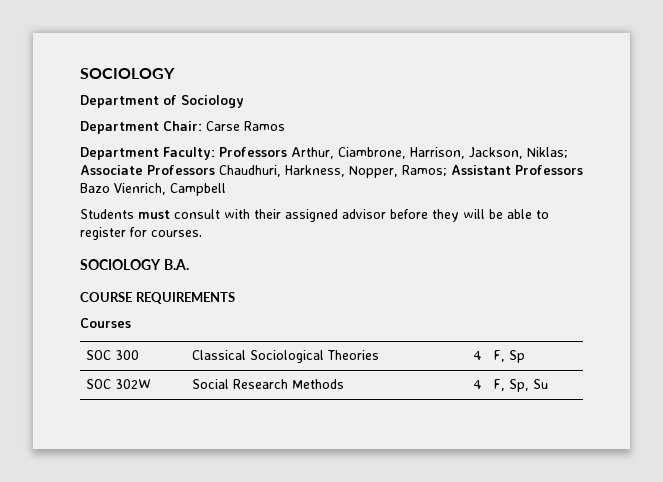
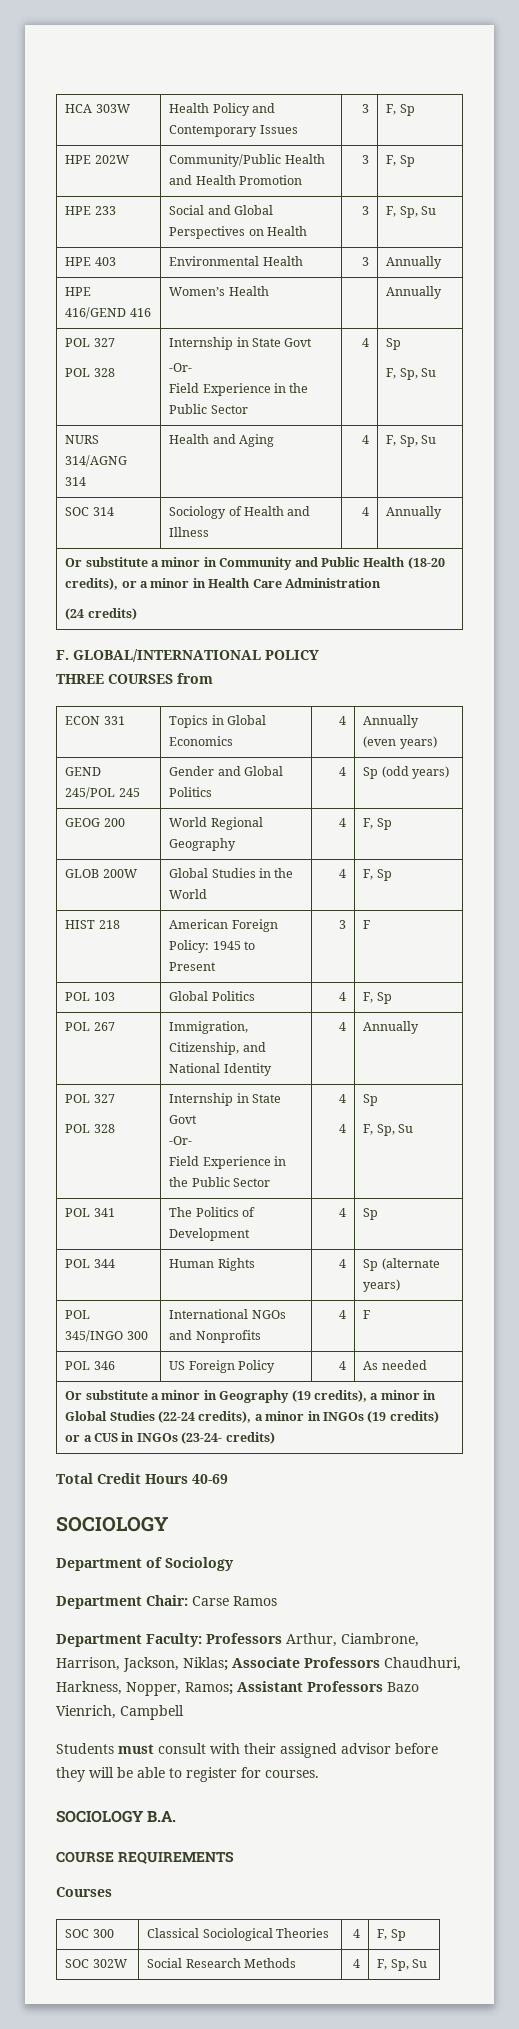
(80, 73) none -> [65,104,130,113] [169,103,276,116] [169,125,298,137] [361,104,369,113] [386,104,415,116] [65,155,129,164] [169,154,325,167] [169,175,303,185] [361,155,369,164] [386,155,415,167] [65,206,116,215] [169,205,274,215] [169,226,308,239] [361,206,369,215] [386,206,437,218] [65,257,116,266] [169,256,303,266] [361,257,369,266] [386,256,443,269] [65,287,92,296] [65,307,151,319] [169,286,269,296] [386,286,443,299] [65,338,115,347] [65,368,115,377] [169,337,313,350] [169,363,193,372] [169,383,309,396] [169,404,248,414] [361,338,369,347] [386,338,402,350] [386,368,437,380] [65,435,100,444] [65,455,128,467] [65,477,87,486] [169,434,275,447] [361,435,369,444] [386,435,437,447] [65,507,114,516] [169,506,311,519] [169,527,210,537] [361,507,369,516] [386,506,443,519] [65,557,445,570] [65,578,381,590] [65,608,137,620] [56,649,319,662] [56,673,213,684] [65,716,125,725] [169,715,267,728] [169,736,234,746] [338,716,346,725] [363,715,420,728] [363,736,437,749] [65,767,102,776] [65,787,140,799] [169,766,284,776] [169,787,213,797] [338,767,346,776] [363,766,450,779] [65,818,125,827] [169,817,263,830] [169,838,237,851] [338,818,346,827] [363,818,392,830] [65,869,137,878] [169,868,294,878] [169,889,208,899] [338,869,346,878] [363,869,392,881] [65,920,120,929] [169,919,278,932] [169,940,256,953] [169,962,217,971] [338,920,346,929] [363,920,371,929] [65,992,115,1001] [169,991,255,1001] [338,992,346,1001] [363,992,392,1004] [65,1022,115,1031] [169,1021,249,1034] [169,1042,266,1055] [169,1063,272,1076] [338,1022,346,1031] [363,1021,420,1034] [65,1094,115,1103] [65,1124,115,1133] [169,1093,282,1106] [169,1115,198,1124] [169,1136,193,1145] [169,1156,287,1169] [169,1177,271,1187] [338,1094,346,1103] [338,1124,346,1133] [363,1094,379,1106] [363,1124,414,1136] [65,1208,115,1217] [169,1207,256,1217] [169,1228,251,1241] [338,1208,346,1217] [363,1208,379,1220] [65,1259,115,1268] [169,1258,255,1271] [338,1259,346,1268] [363,1258,440,1271] [363,1279,401,1292] [65,1310,91,1319] [65,1330,148,1342] [169,1309,286,1319] [169,1330,261,1343] [338,1310,346,1319] [363,1310,371,1319] [65,1361,115,1370] [169,1360,276,1373] [338,1361,346,1370] [363,1360,427,1370] [65,1390,437,1403] [65,1411,439,1423] [65,1432,275,1444] [56,1473,228,1484] HCA 303W | Health Policy and Contemporary Issues | 3 | F, Sp // HPE 202W | Community/Public Health and Health Promotion | 3 | F, Sp // HPE 233 | Social and Global Perspectives on Health | 3 | F, Sp, Su // HPE 403 | Environmental Health | 3 | Annually // HPE 416/GEND 416 | Women’s Health | | Annually // POL 327 // POL 328 | Internship in State Govt // -Or- // Field Experience in the Public Sector | 4 | Sp // F, Sp, Su // NURS 314/AGNG 314 | Health and Aging | 4 | F, Sp, Su // SOC 314 | Sociology of Health and Illness | 4 | Annually // Or substitute a minor in Community and Public Health (18-20 credits), or a minor in Health Care Administration // (24 credits) // F. GLOBAL/INTERNATIONAL POLICY // THREE COURSES from // ECON 331 | Topics in Global Economics | 4 | Annually (even years) // GEND 245/POL 245 | Gender and Global Politics | 4 | Sp (odd years) // GEOG 200 | World Regional Geography | 4 | F, Sp // GLOB 200W | Global Studies in the World | 4 | F, Sp // HIST 218 | American Foreign Policy: 1945 to Present | 3 | F // POL 103 | Global Politics | 4 | F, Sp // POL 267 | Immigration, Citizenship, and National Identity | 4 | Annually // POL 327 // POL 328 | Internship in State Govt // -Or- // Field Experience in the Public Sector | 4 // 4 | Sp // F, Sp, Su // POL 341 | The Politics of Development | 4 | Sp // POL 344 | Human Rights | 4 | Sp (alternate years) // POL 345/INGO 300 | International NGOs and Nonprofits | 4 | F // POL 346 | US Foreign Policy | 4 | As needed // Or substitute a minor in Geography (19 credits), a minor in Global Studies (22-24 credits), a minor in INGOs (19 credits) or a CUS in INGOs (23-24- credits) // Total Credit Hours 40-69 //

